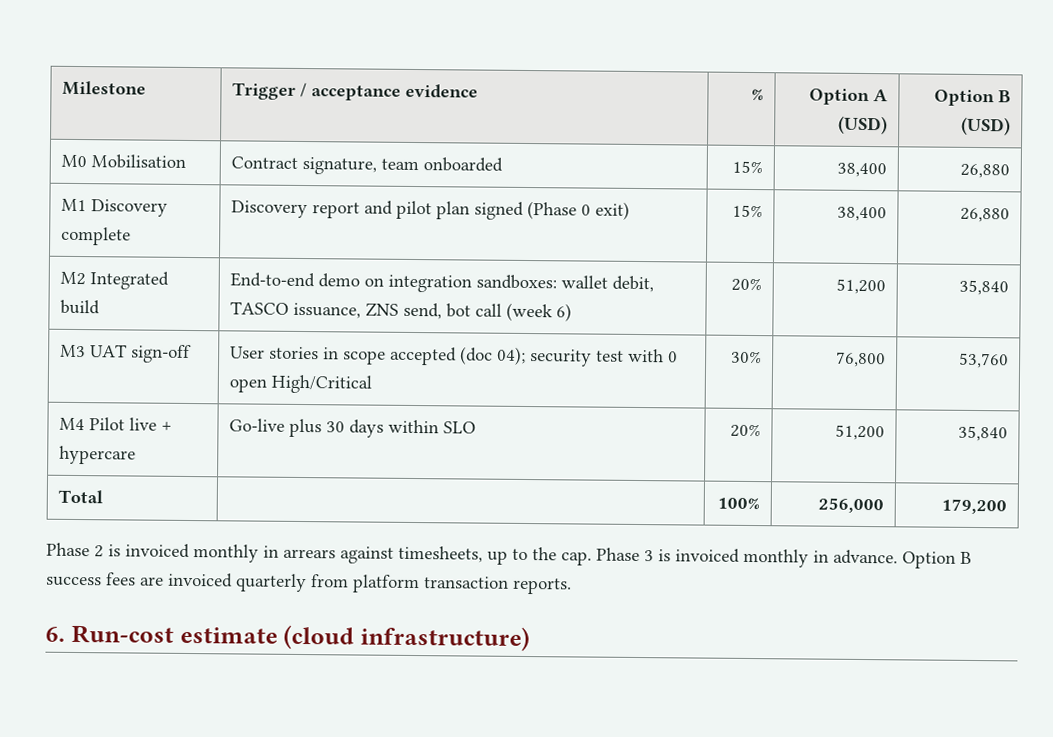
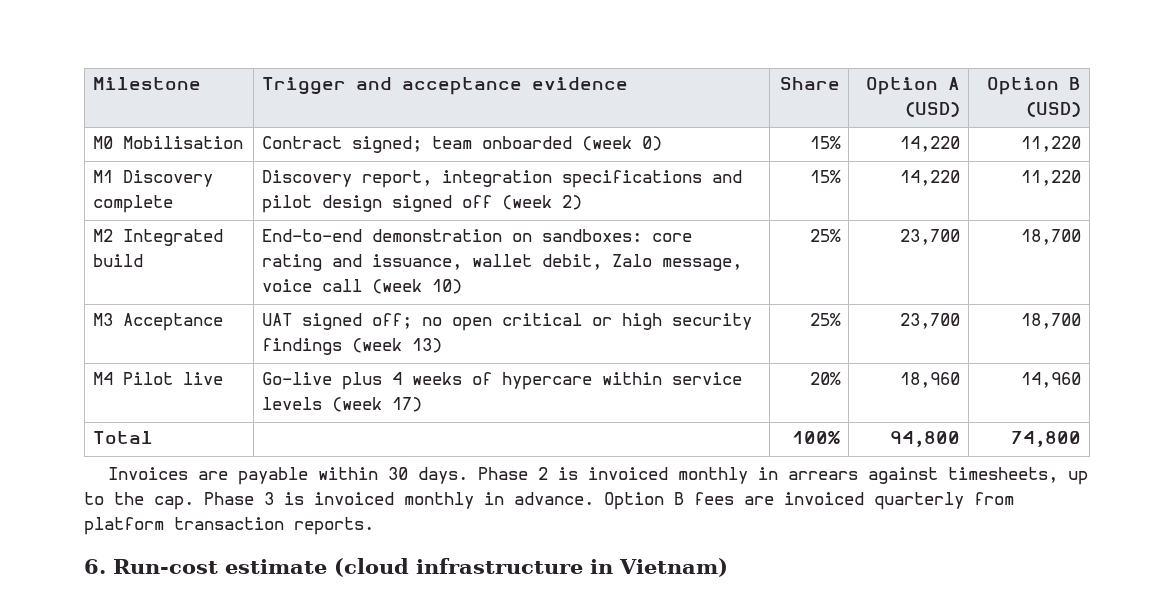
[299,82,307,98] / -> [356,77,393,90] and
[751,88,765,101] % -> [779,77,840,90] Share
[301,156,377,175] signature, -> [352,136,423,153] signed;
[732,160,764,174] [837,162,888,178] [960,163,1011,179] | 15% | 38,400 | 26,880 -> [582,136,663,151] [809,136,841,149] [899,136,960,152] [1020,136,1081,152] (week 0) | 15% | 14,220 | 11,220
[311,200,630,220] [732,204,764,218] [837,206,888,222] [960,207,1011,223] report and pilot plan signed (Phase 0 exit) | 15% | 38,400 | 26,880 -> [362,170,743,188] [262,195,583,213] [809,170,841,183] [899,170,960,186] [1020,170,1081,186] report, integration specifications and pilot design signed off (week 2) | 15% | 14,220 | 11,220
[317,273,654,293] [229,301,572,322] [731,277,763,292] [836,278,887,295] [959,279,1010,296] [59,344,192,364] [229,346,678,367] [228,374,372,394] [731,350,763,364] [836,351,887,368] [959,352,1010,369] demo on integration sandboxes: wallet debit, TASCO issuance, ZNS send, bot call (week 6) | 20% | 51,200 | 35,840 // M3 UAT sign-off | User stories in scope accepted (doc 04); security test with 0 open High/Critical | 30% | 76,800 | 53,760 -> [372,229,693,242] [262,254,743,271] [262,279,463,294] [809,229,841,242] [899,229,960,245] [1020,229,1081,245] [93,313,224,331] [262,313,753,331] [262,338,443,355] [809,313,841,326] [899,313,960,329] [1020,313,1081,329] demonstration on sandboxes: core rating and issuance, wallet debit, Zalo message, voice call (week 10) | 25% | 23,700 | 18,700 // M3 Acceptance | UAT signed off; no open critical or high security findings (week 13) | 25% | 23,700 | 18,700
[160,421,172,431] [58,445,136,465] + hypercare -> (224, 378) none
[325,419,476,438] [730,423,762,438] [835,424,886,441] [958,425,1009,442] 30 days within SLO | 20% | 51,200 | 35,840 -> [392,372,743,390] [262,397,423,412] [809,372,841,385] [899,372,960,388] [1020,372,1081,388] 4 weeks of hypercare within service levels (week 17) | 20% | 18,960 | 14,960
[818,497,885,514] [941,498,1008,515] 256,000 | 179,200 // -> [889,431,960,447] [1010,431,1081,447] [108,467,469,485] 94,800 | 74,800 // Invoices are payable within 30 days.
[46,576,102,587] success -> (684, 498) none
[360,625,530,652] infrastructure) -> [416,558,728,577] infrastructure in Vietnam)

